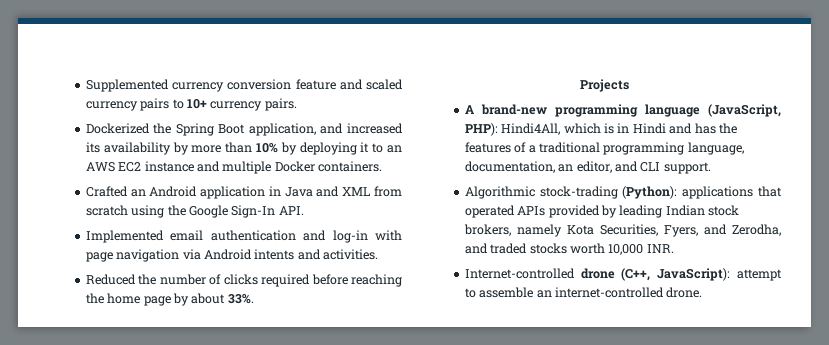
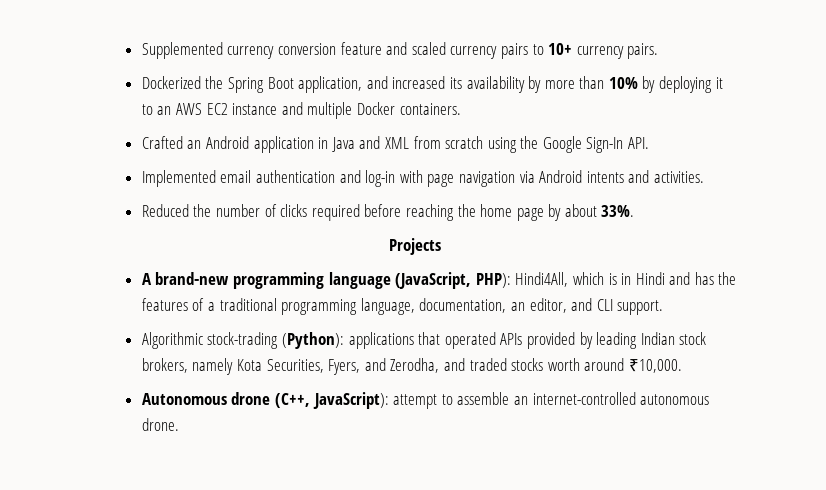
[608,244,674,255] [464,268,575,279] 10,000 INR. // Internet-controlled -> [584,358,682,373] [141,393,227,405] around ₹10,000. // Autonomous
(665, 292) none -> [640,394,710,405] autonomous

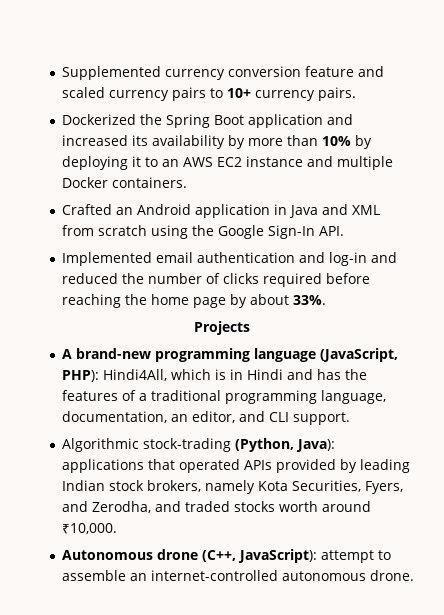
[298,76,363,93] application, -> [248,114,324,128] application
[399,170,704,187] [141,204,189,217] with page navigation via Android intents and activities. // Reduced -> [371,252,398,263] [62,273,119,284] and reduced
[281,332,344,349] (Python): -> [235,438,336,452] (Python, Java):

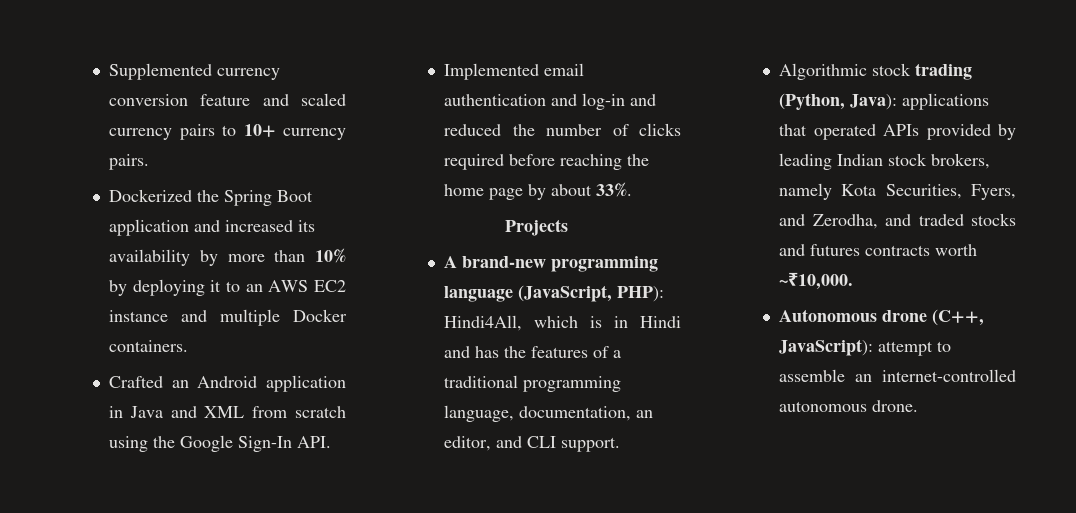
[143,438,232,452] stock-trading -> [872,63,973,80] stock trading
[279,501,372,512] [62,523,118,534] worth around ₹10,000. -> [779,244,978,256] [779,272,854,290] and futures contracts worth ~₹10,000.

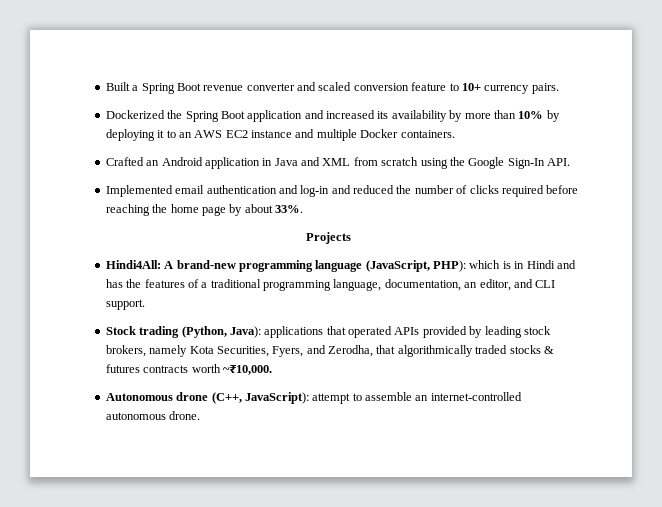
[109,63,281,80] [109,93,346,106] [109,124,215,140] Supplemented currency conversion feature and scaled currency pairs -> [105,82,447,94] Built a Spring Boot revenue converter and scaled conversion feature
(568, 227) none -> [105,260,161,269] Hindi4All:
[444,315,523,331] Hindi4All, -> (467, 266) none
[779,63,912,80] Algorithmic stock -> [105,326,136,335] Stock
[837,154,884,166] Indian -> (522, 332) none
[885,214,912,226] and -> [376,345,473,357] that algorithmically
[779,244,806,256] and -> [543,346,554,354] &

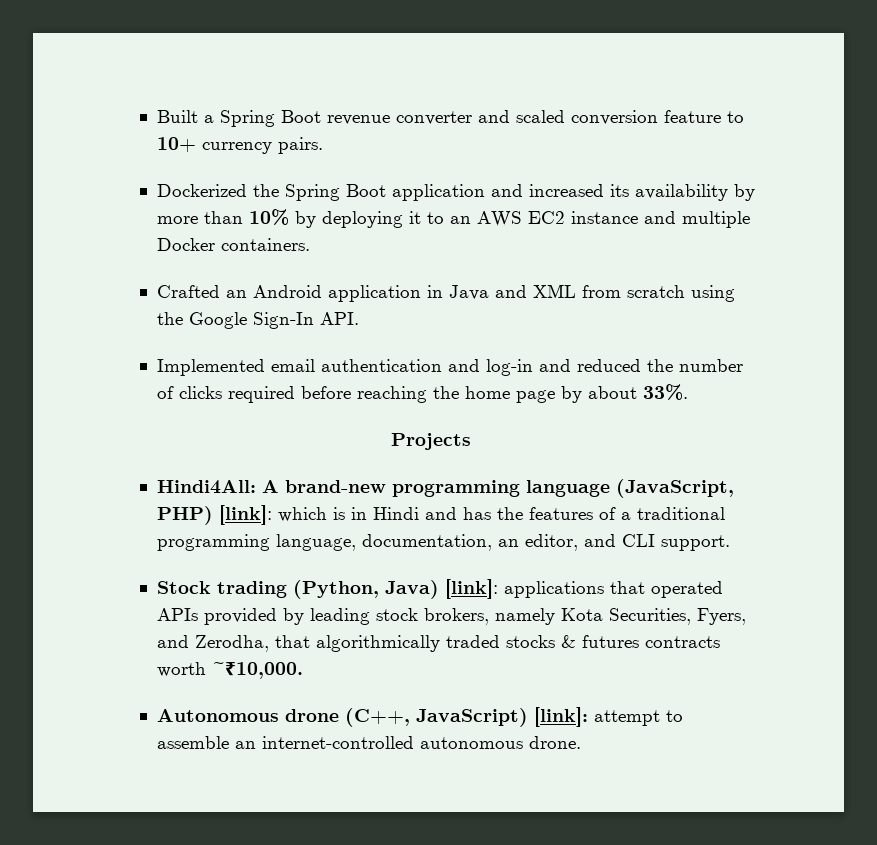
[433,260,467,272] PHP): -> [156,505,272,525] PHP) [link]:
[229,326,261,338] Java): -> [384,579,498,599] Java) [link]:
[244,392,309,404] JavaScript): -> [415,707,588,727] JavaScript) [link]:

